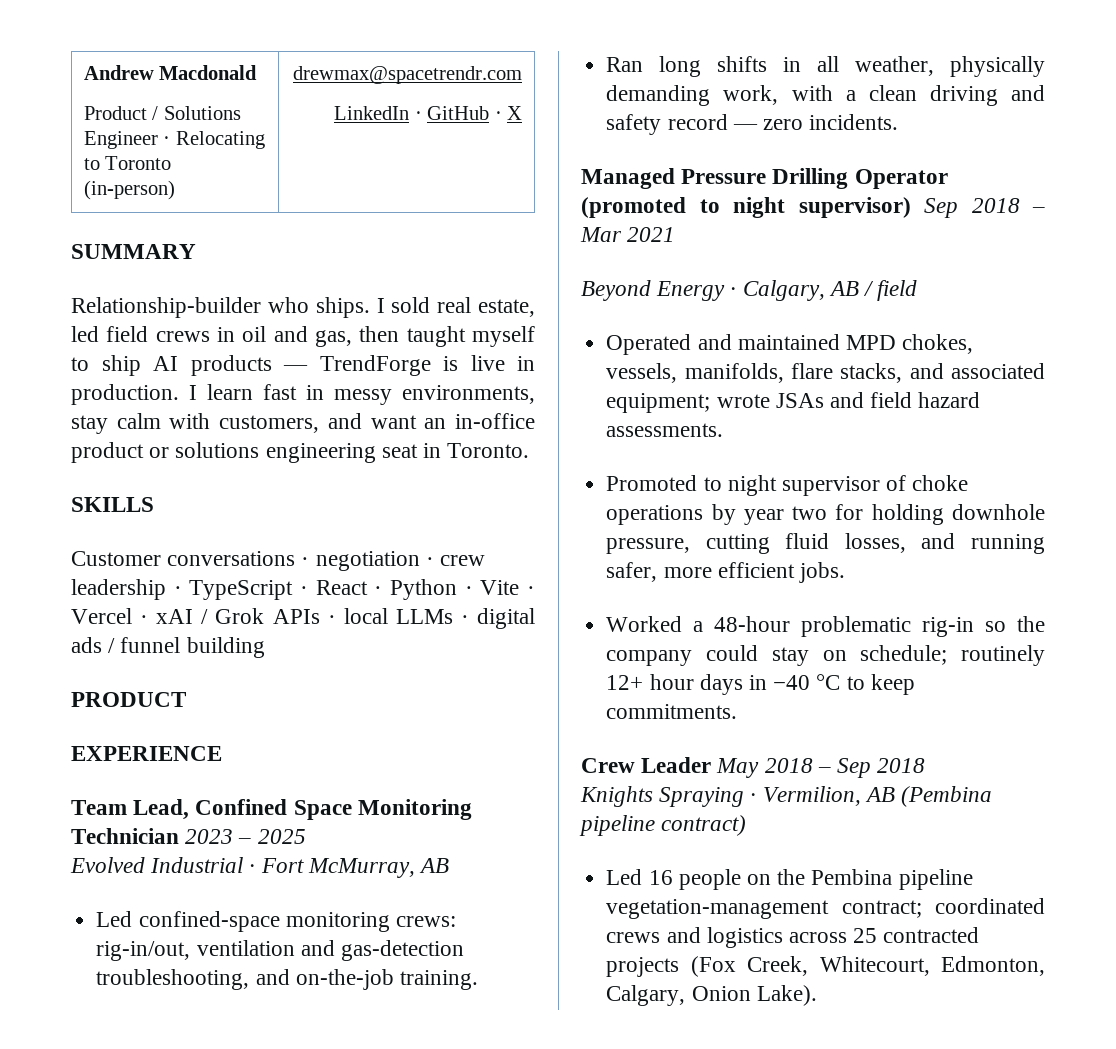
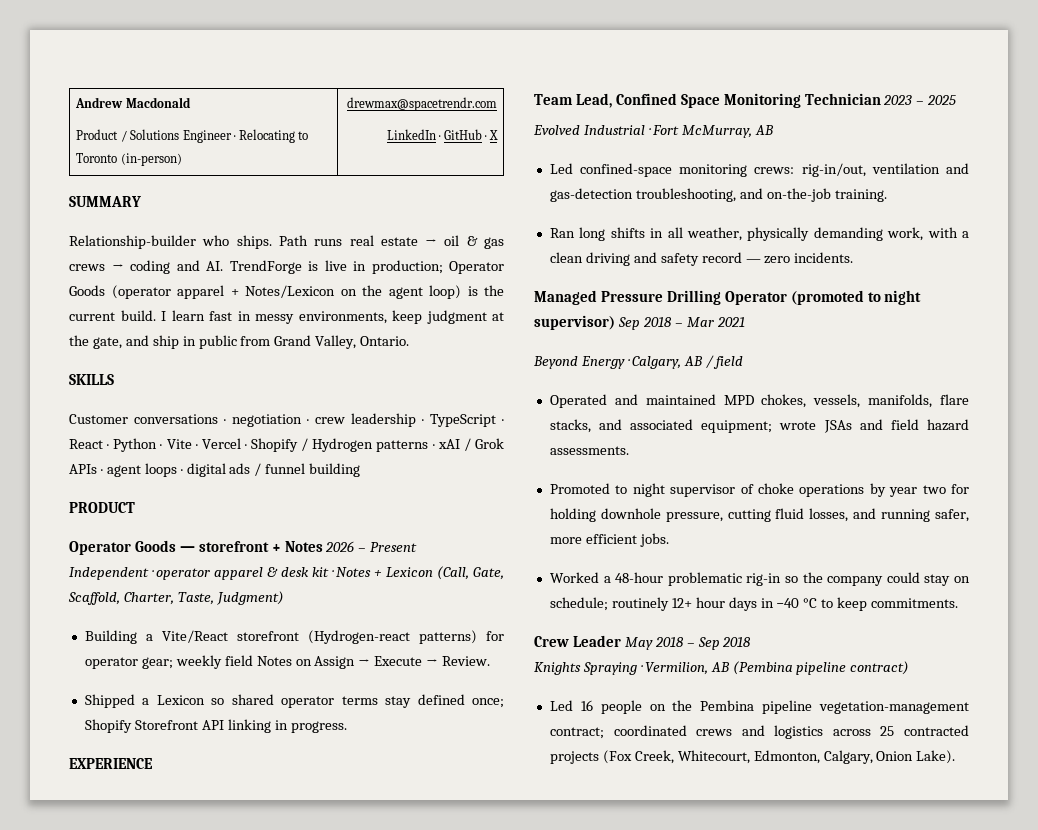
[376,297,535,317] [71,326,535,347] [71,355,535,376] [71,384,179,405] I sold real estate, led field crews in oil and gas, then taught myself to ship AI products — TrendForge is live in production. -> [278,235,505,249] [69,260,504,274] [69,285,504,299] [69,310,156,321] Path runs real estate → oil & gas crews → coding and AI. TrendForge is live in production; Operator Goods (operator apparel + Notes/Lexicon on the agent loop) is the current build.
[71,413,535,434] [71,442,530,463] stay calm with customers, and want an in-office product or solutions engineering seat in Toronto. -> [392,310,504,324] [69,335,410,349] keep judgment at the gate, and ship in public from Grand Valley, Ontario.
(149, 619) none -> [251,438,435,452] Shopify / Hydrogen patterns ·
[343,608,453,624] local LLMs -> [106,463,177,477] agent loops
(186, 699) none -> [69,540,418,555] [69,566,504,580] [68,591,284,605] [84,630,504,644] [84,655,491,669] [84,694,504,708] [84,719,347,733] // Operator Goods — storefront + Notes 2026 – Present // Independent · operator apparel & desk kit · Notes + Lexicon (Call, Gate, Scaffold, Charter, Taste, Judgment) // Building a Vite/React storefront (Hydrogen-react patterns) for operator gear; weekly field Notes on Assign → Execute → Review. // Shipped a Lexicon so shared operator terms stay defined once; Shopify Storefront API linking in progress.

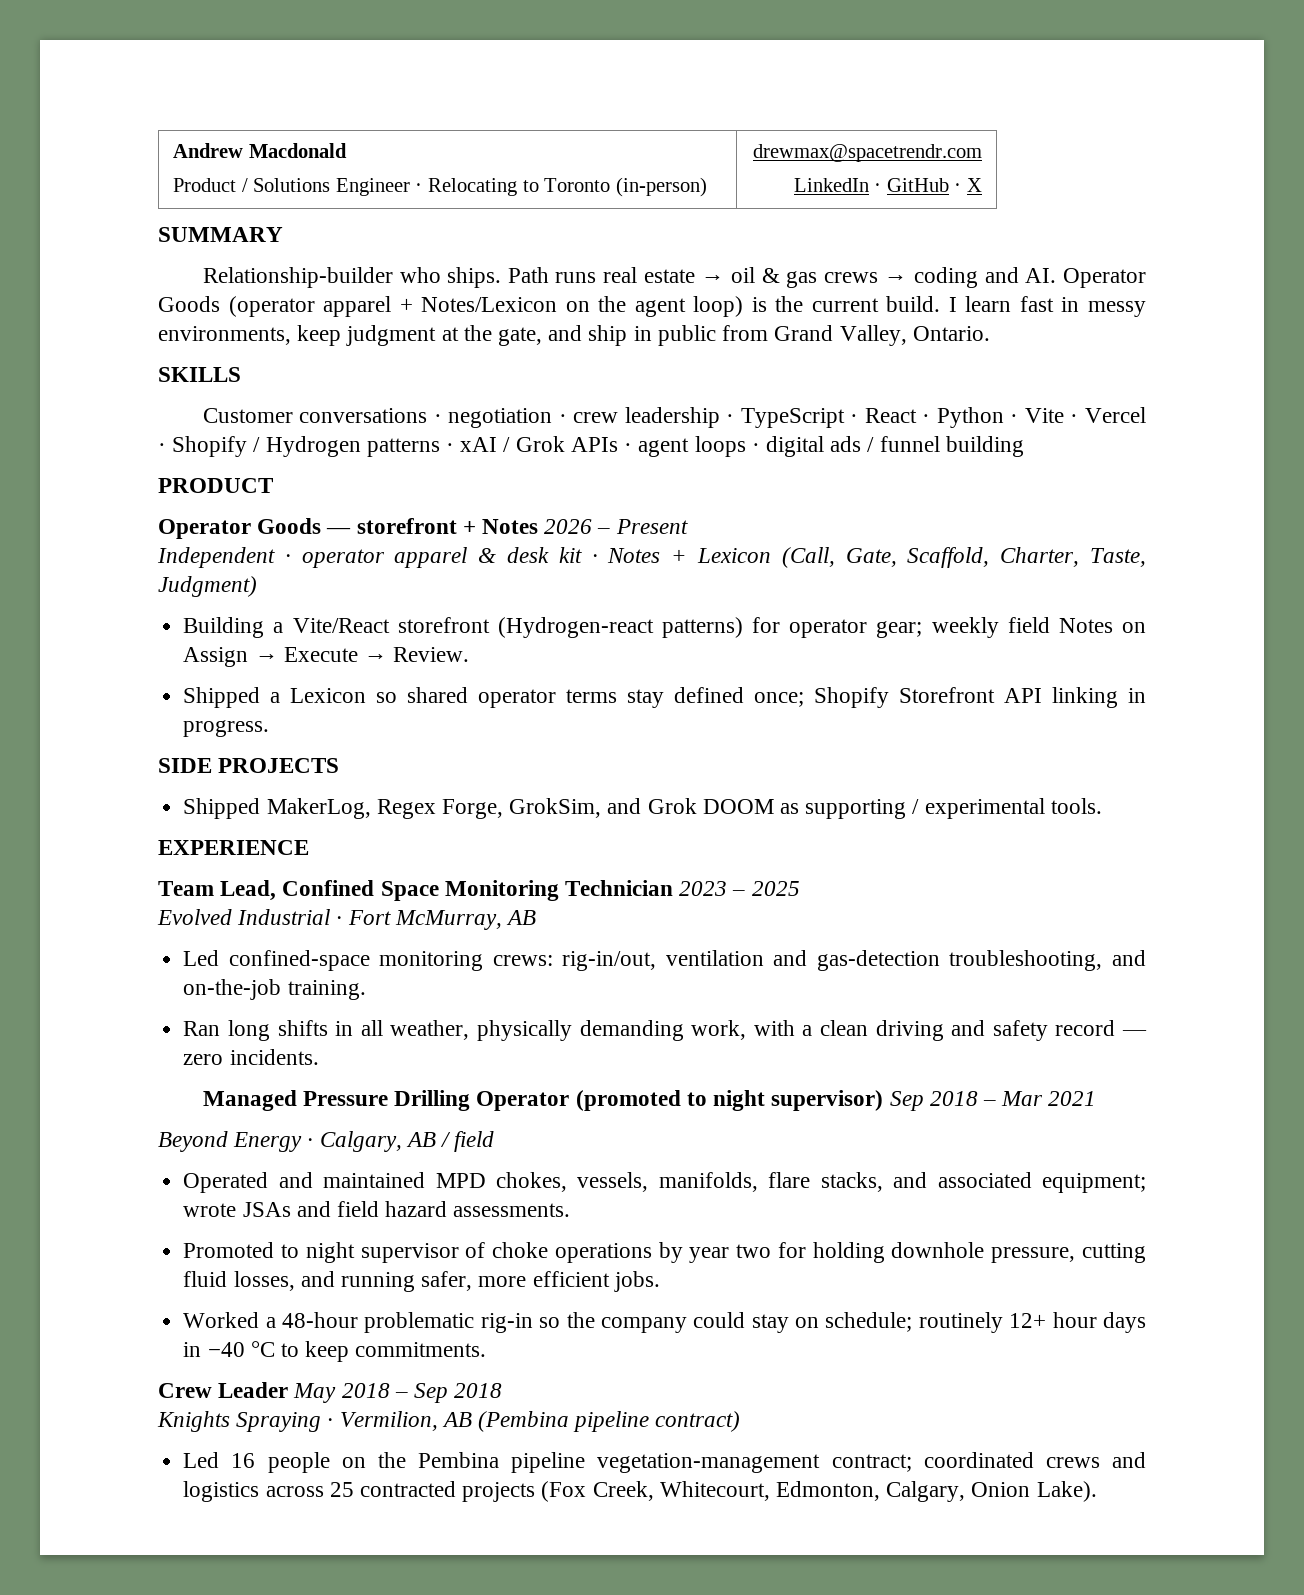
[229,260,443,274] TrendForge is live in production; -> (1057, 275) none
(347, 727) none -> [158,758,340,773] [183,798,1102,819] // SIDE PROJECTS // Shipped MakerLog, Regex Forge, GrokSim, and Grok DOOM as supporting / experimental tools.

